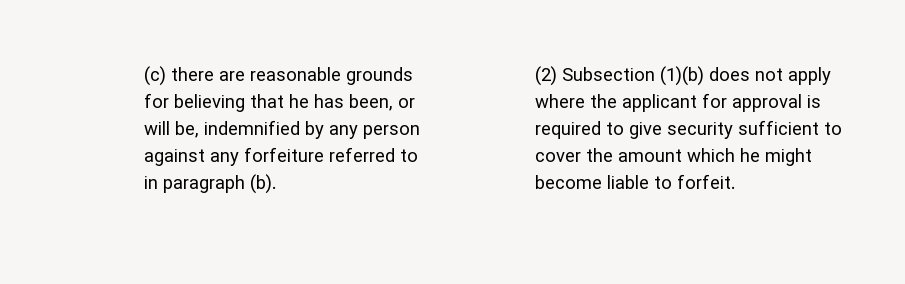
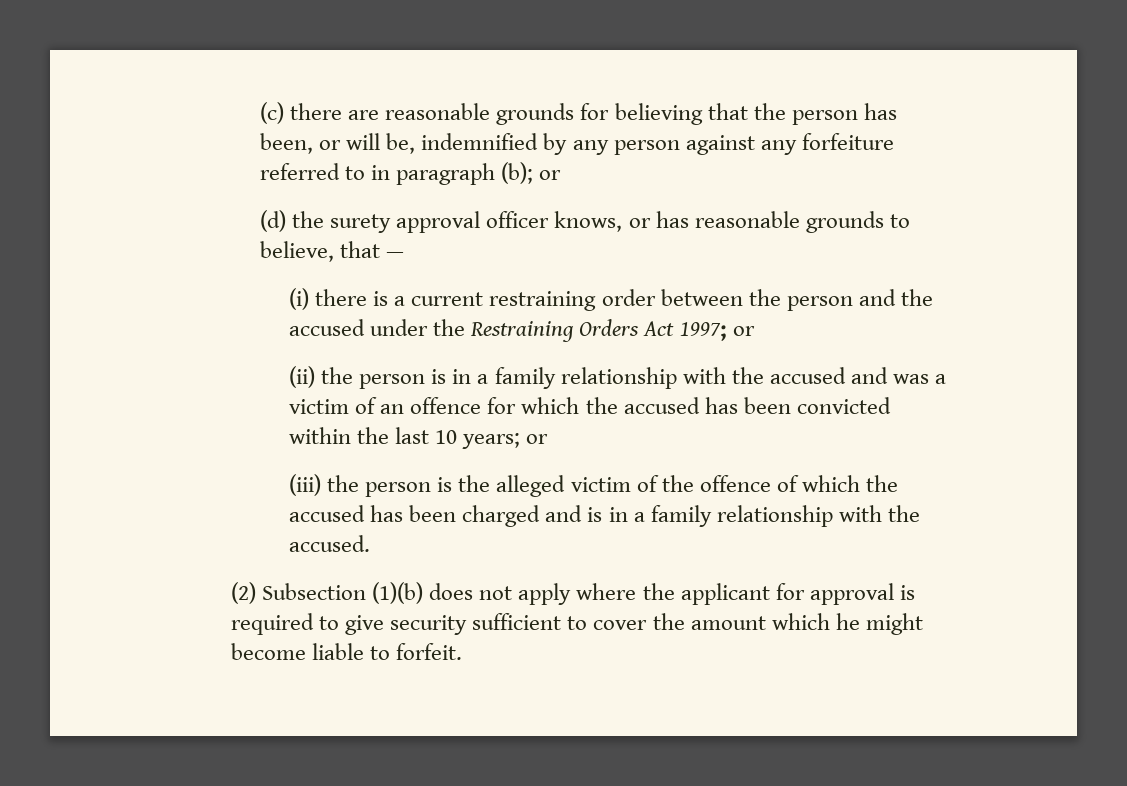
[289,94,310,108] he -> [753,103,858,125] the person
[250,174,277,194] (b). -> [501,162,562,184] [260,210,910,233] [260,241,405,262] [289,288,933,311] [289,319,755,342] [289,366,947,389] [289,397,891,414] [289,427,549,449] [289,474,898,497] [289,505,920,527] [289,535,371,552] (b); or // (d) the surety approval officer knows, or has reasonable grounds to believe, that — // (i) there is a current restraining order between the person and the accused under the Restraining Orders Act 1997; or // (ii) the person is in a family relationship with the accused and was a victim of an offence for which the accused has been convicted within the last 10 years; or // (iii) the person is the alleged victim of the offence of which the accused has been charged and is in a family relationship with the accused.

